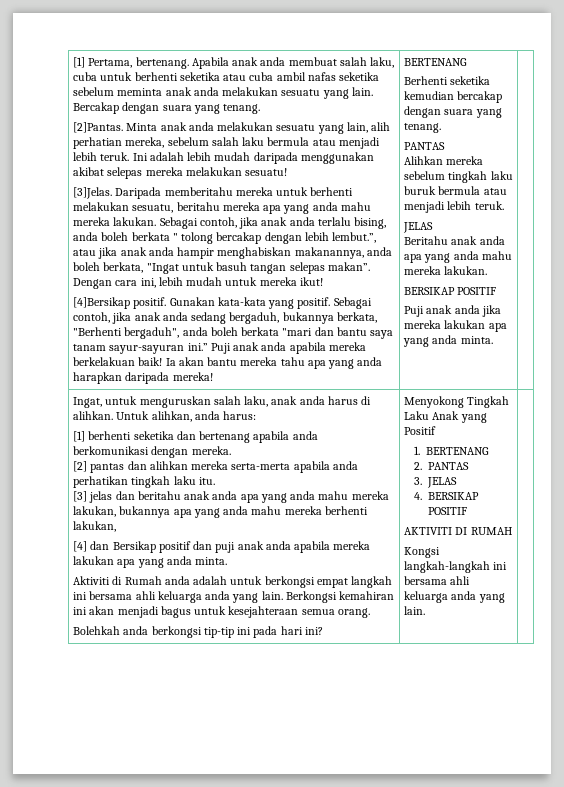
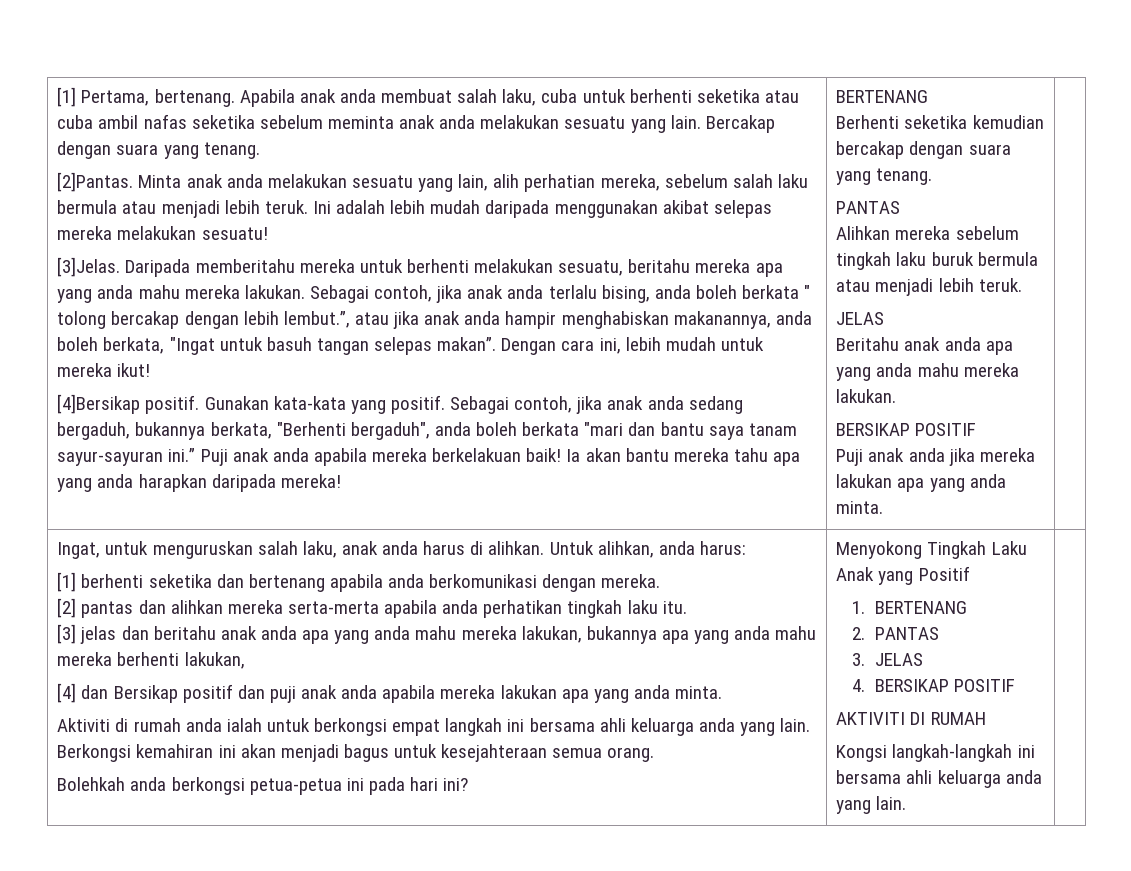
[124,576,228,585] Rumah anda adalah -> [133,718,262,732] rumah anda ialah
[203,627,234,638] tip-tip -> [249,778,342,795] petua-petua

